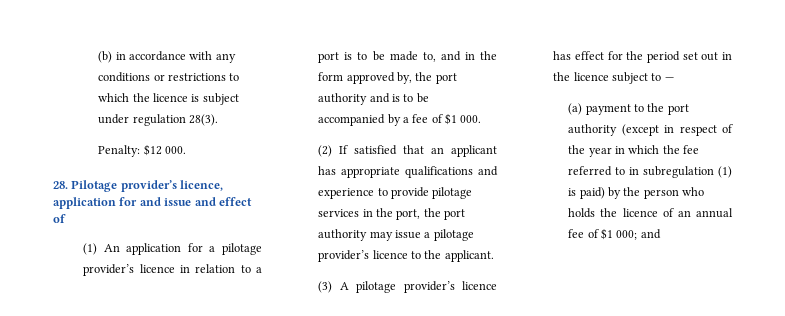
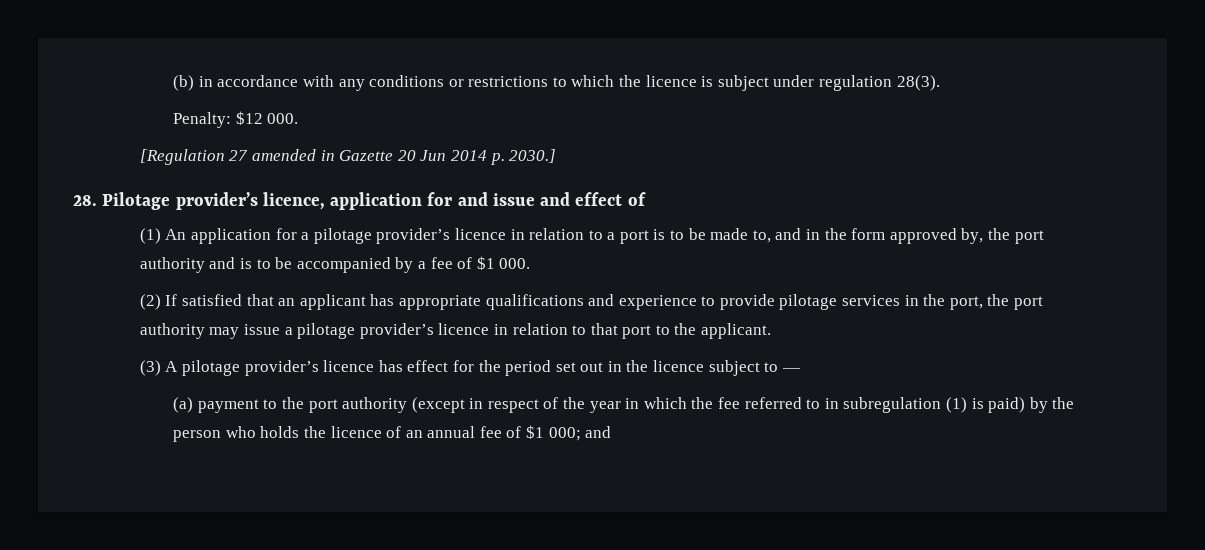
(187, 150) none -> [139,149,557,165] // [Regulation 27 amended in Gazette 20 Jun 2014 p. 2030.]
(408, 254) none -> [493,323,652,339] in relation to that port

